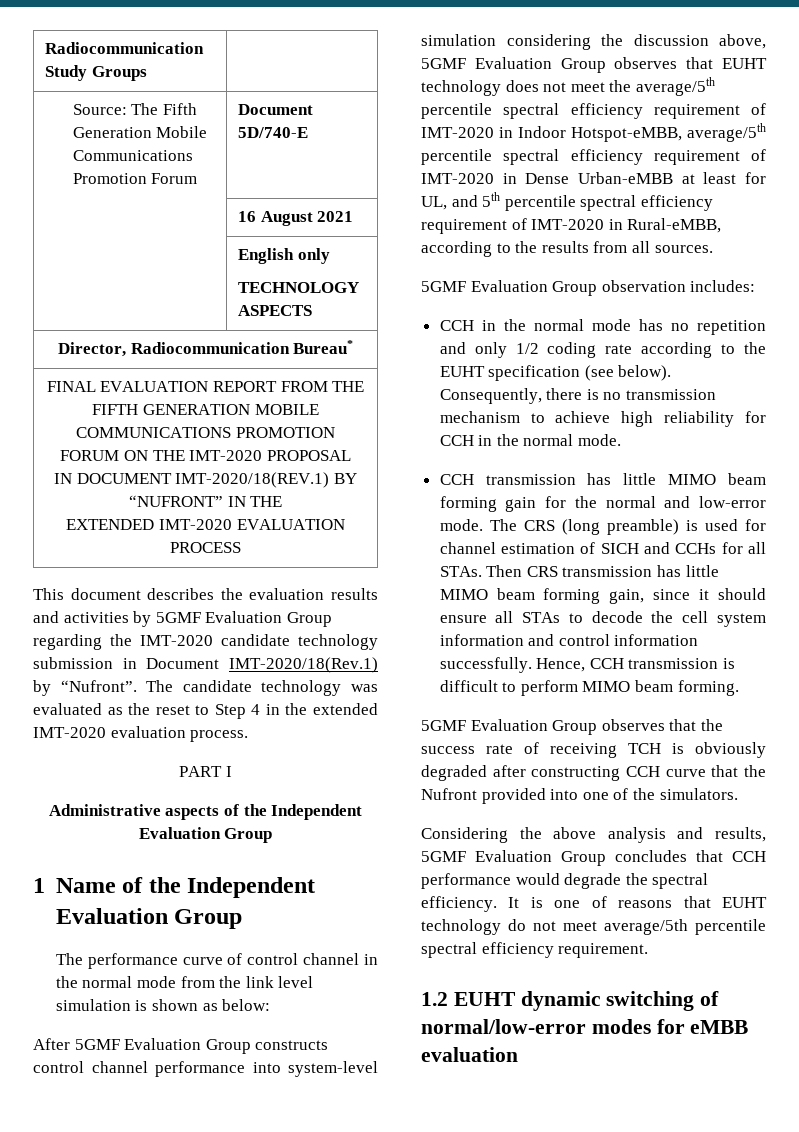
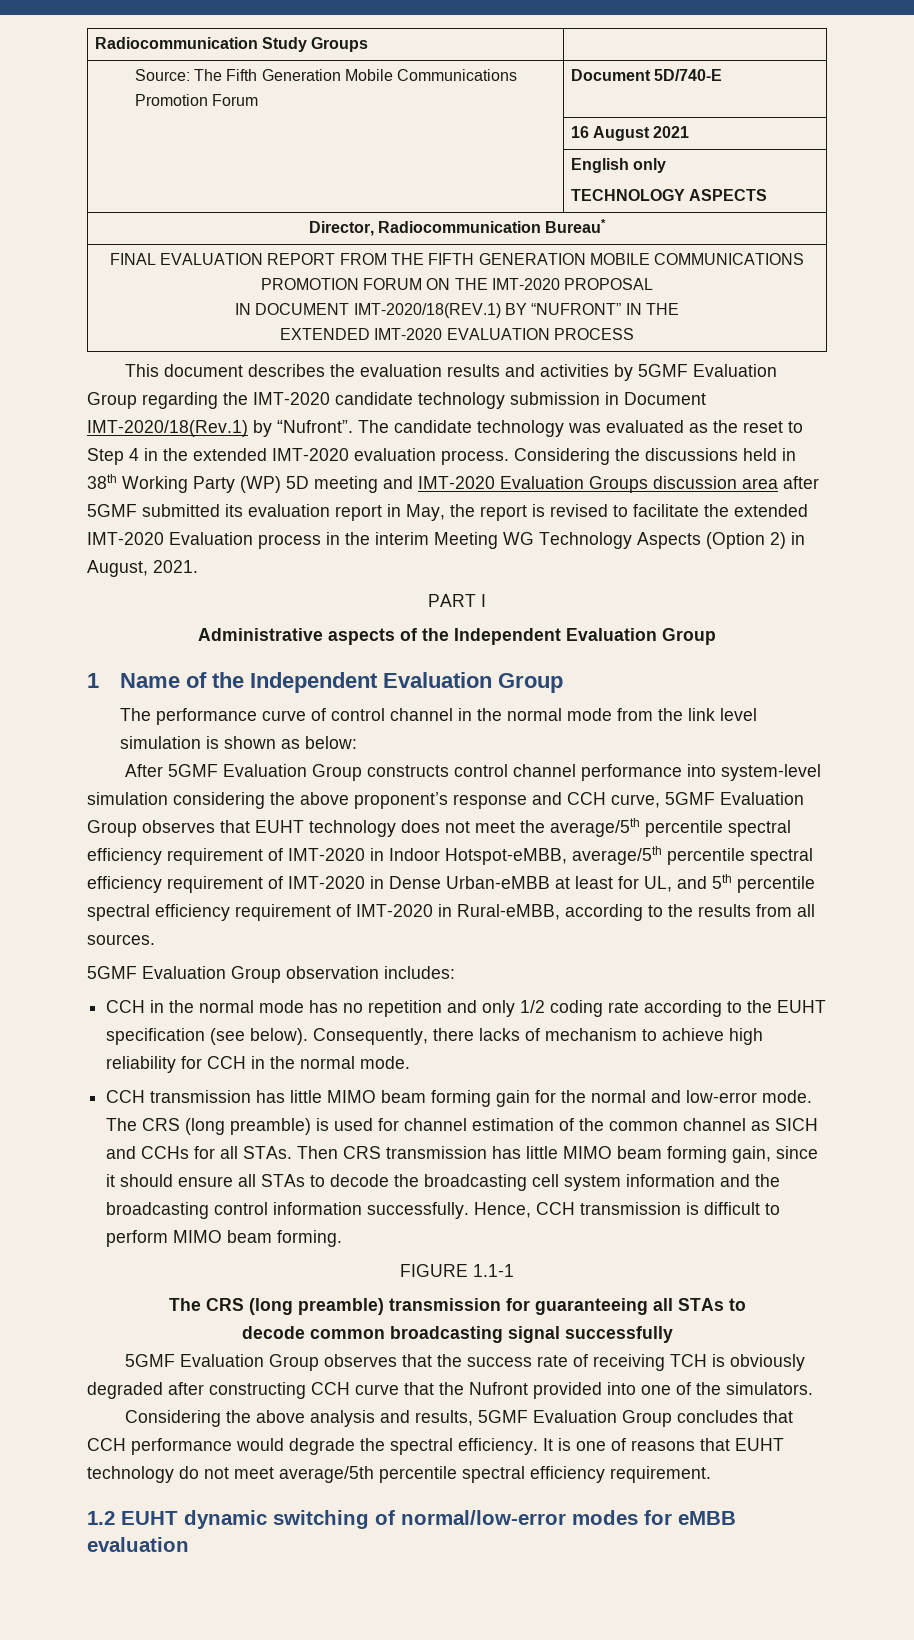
(249, 736) none -> [514,448,796,465] [87,474,819,493] [87,504,808,521] [87,532,805,549] [87,560,198,577] Considering the discussions held in 38th Working Party (WP) 5D meeting and IMT-2020 Evaluation Groups discussion area after 5GMF submitted its evaluation report in May, the report is revised to facilitate the extended IMT-2020 Evaluation process in the interim Meeting WG Technology Aspects (Option 2) in August, 2021.
[633,34,766,49] discussion above, -> [300,792,660,809] above proponent’s response and CCH curve,
[586,389,717,400] is no transmission -> [479,1028,541,1041] lacks of
(596, 548) none -> [579,1118,771,1131] the common channel as
(674, 617) none -> [424,1174,528,1191] broadcasting
(555, 640) none -> [755,1174,781,1187] [106,1202,210,1219] the broadcasting
(739, 688) none -> [400,1264,514,1277] [168,1298,746,1315] [241,1326,673,1343] // FIGURE 1.1-1 // The CRS (long preamble) transmission for guaranteeing all STAs to // decode common broadcasting signal successfully

